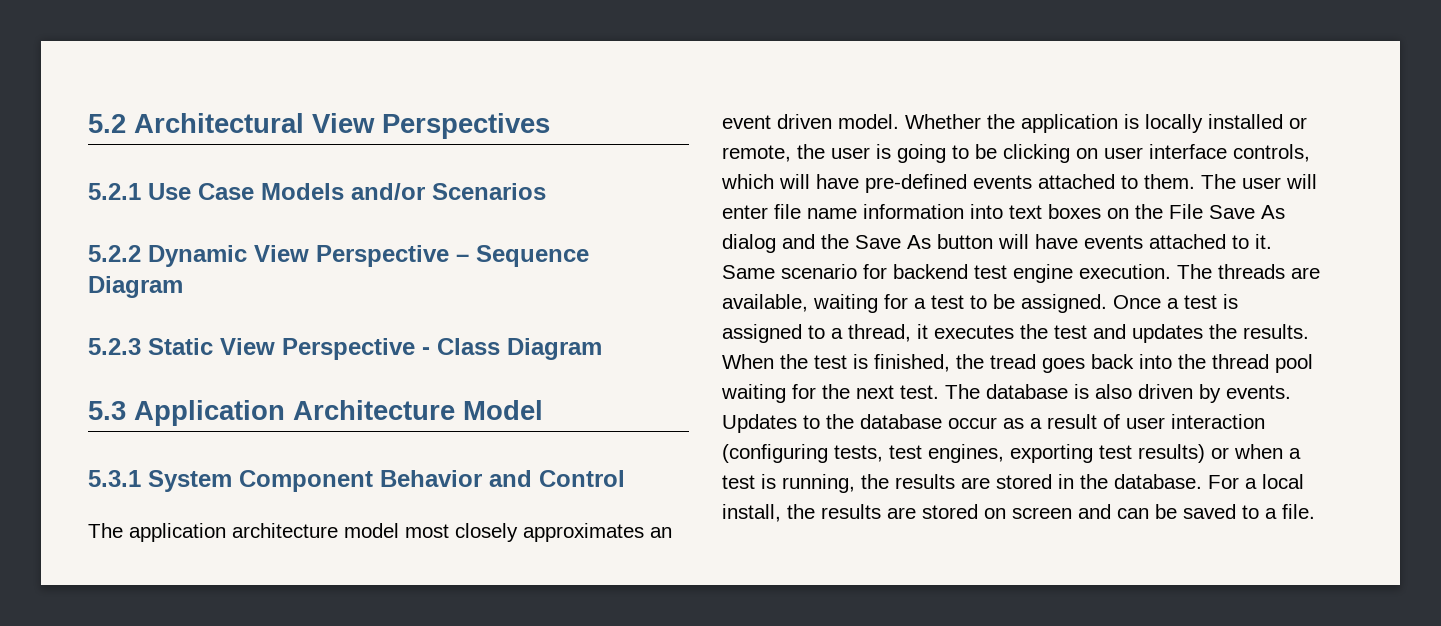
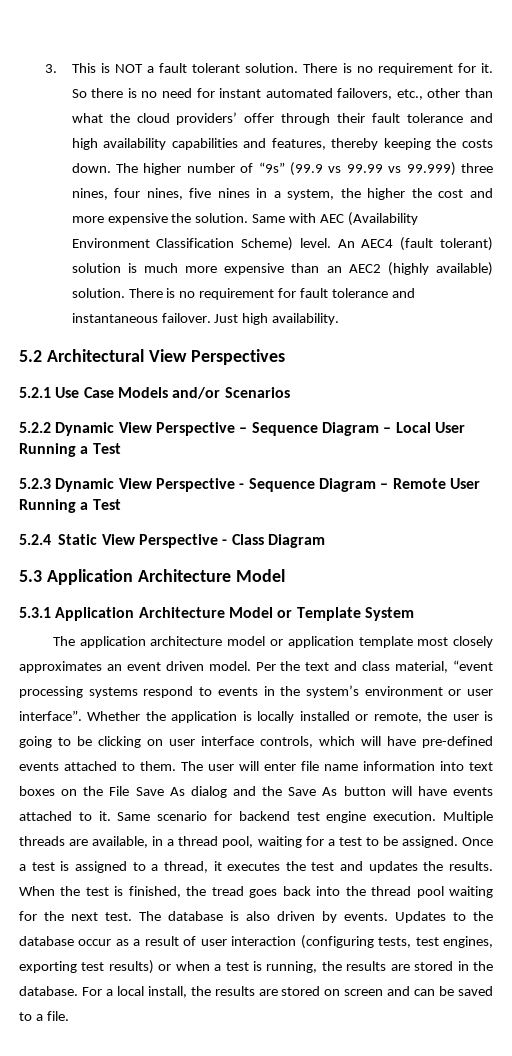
(88, 123) none -> [45,63,494,75] [71,88,493,100] [71,112,493,125] [71,138,494,150] [71,162,493,176] [71,188,493,200] [71,212,419,226] [71,237,494,251] [71,262,494,276] [71,288,415,300] [71,313,340,325] 3. This is NOT a fault tolerant solution. There is no requirement for it. So there is no need for instant automated failovers, etc., other than what the cloud providers’ offer through their fault tolerance and high availability capabilities and features, thereby keeping the costs down. The higher number of “9s” (99.9 vs 99.99 vs 99.999) three nines, four nines, five nines in a system, the higher the cost and more expensive the solution. Same with AEC (Availability Environment Classification Scheme) level. An AEC4 (fault tolerant) solution is much more expensive than an AEC2 (highly available) solution. There is no requirement for fault tolerance and instantaneous failover. Just high availability. //
[88,338,141,355] // 5.2.3 -> [383,422,465,433] [19,443,121,457] [19,478,480,492] [19,499,121,513] [19,534,51,545] – Local User Running a Test // 5.2.3 Dynamic View Perspective - Sequence Diagram – Remote User Running a Test // 5.2.4
[148,470,625,492] System Component Behavior and Control -> [55,607,414,621] Application Architecture Model or Template System
(399, 530) none -> [269,636,413,648] or application template
(899, 121) none -> [255,660,494,673] [19,685,493,698] [19,710,82,721] Per the text and class material, “event processing systems respond to events in the system’s environment or user interface”.
[1177,264,1212,279] The -> [443,811,494,823] Multiple
(808, 303) none -> [152,836,254,848] in a thread pool,

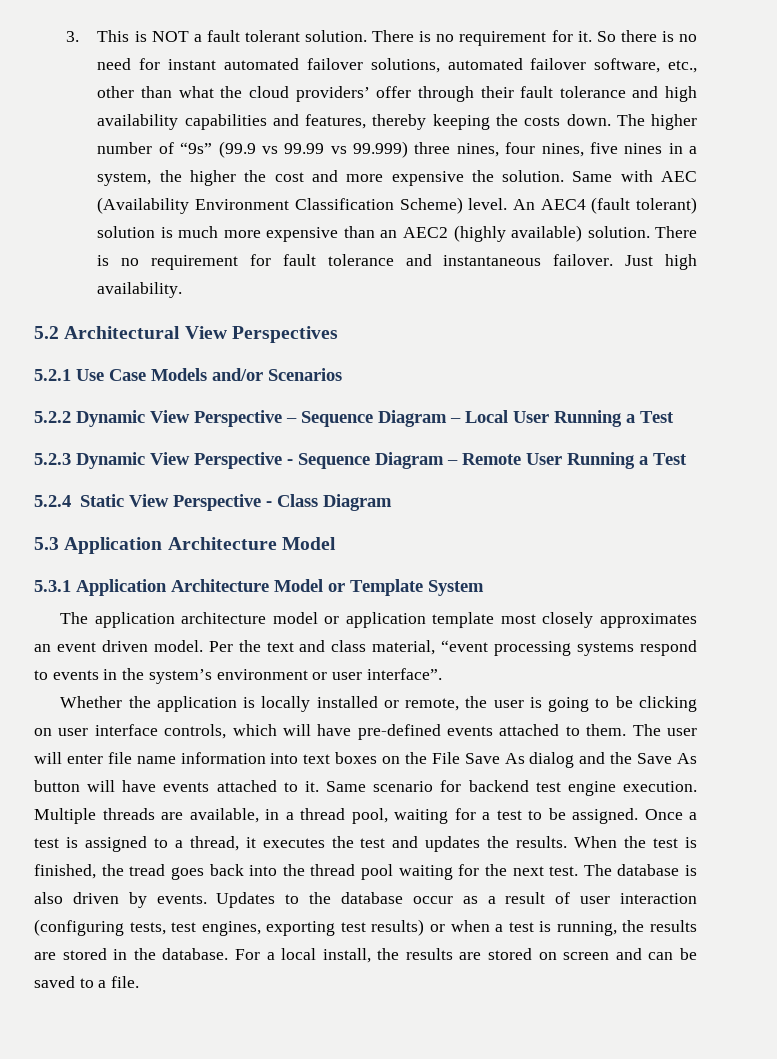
[337,88,393,100] failovers, -> [306,58,661,73] failover solutions, automated failover software,
(82, 715) none -> (442, 674) //

